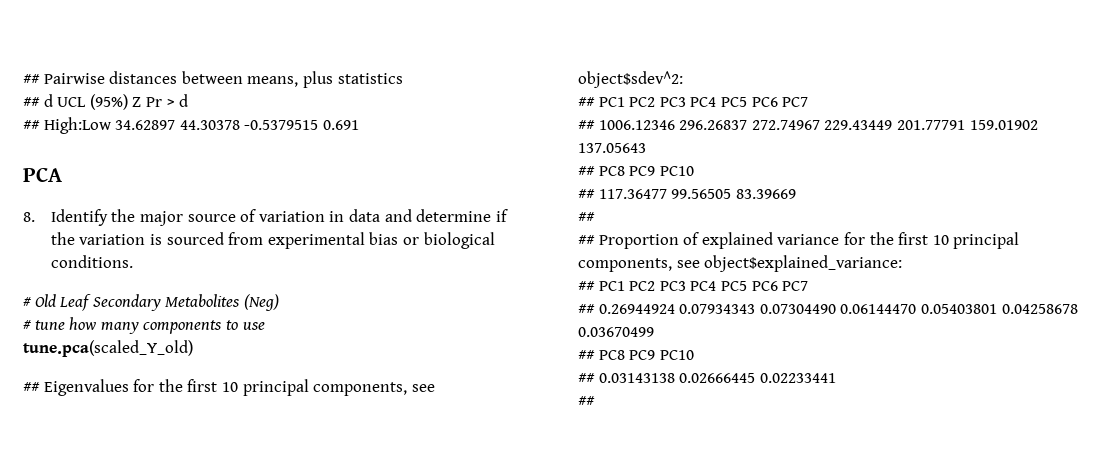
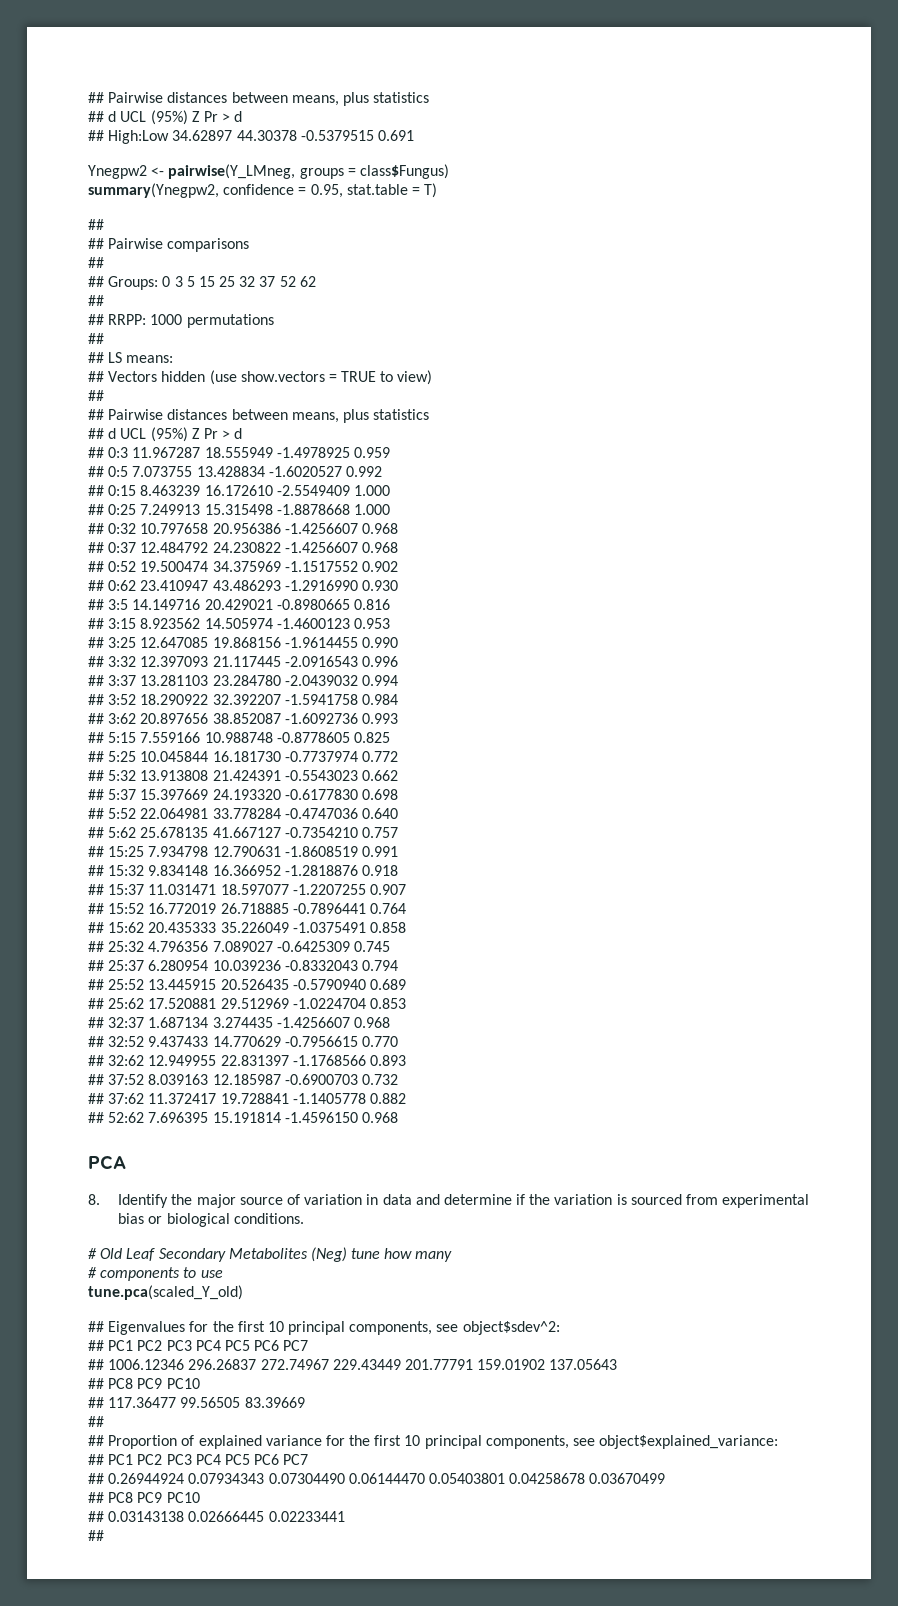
(359, 125) none -> [88,164,449,179] [88,183,438,198] [88,219,104,230] [88,238,250,252] [88,257,104,268] [88,276,316,290] [88,295,104,306] [88,314,274,328] [88,333,104,344] [88,352,174,363] [88,370,433,385] [88,390,104,401] [88,409,430,423] [88,427,243,442] [88,447,390,458] [88,466,382,477] [88,485,390,496] [88,504,390,515] [88,523,398,534] [88,542,398,553] [88,561,398,572] [88,580,398,591] [88,599,390,610] [88,618,390,629] [88,637,398,648] [88,656,398,667] [88,675,398,686] [88,694,398,705] [88,713,398,724] [88,732,390,743] [88,751,398,762] [88,770,398,781] [88,789,398,800] [88,808,398,819] [88,827,398,838] [88,846,398,857] [88,865,398,876] [88,884,406,895] [88,903,406,914] [88,922,406,933] [88,941,390,952] [88,960,398,971] [88,979,406,990] [88,998,406,1009] [88,1017,390,1028] [88,1036,398,1047] [88,1055,406,1066] [88,1074,398,1085] [88,1093,406,1104] [88,1112,398,1123] // Ynegpw2 <- pairwise(Y_LMneg, groups = class$Fungus) // summary(Ynegpw2, confidence = 0.95, stat.table = T) // ## // ## Pairwise comparisons // ## // ## Groups: 0 3 5 15 25 32 37 52 62 // ## // ## RRPP: 1000 permutations // ## // ## LS means: // ## Vectors hidden (use show.vectors = TRUE to view) // ## // ## Pairwise distances between means, plus statistics // ## d UCL (95%) Z Pr > d // ## 0:3 11.967287 18.555949 -1.4978925 0.959 // ## 0:5 7.073755 13.428834 -1.6020527 0.992 // ## 0:15 8.463239 16.172610 -2.5549409 1.000 // ## 0:25 7.249913 15.315498 -1.8878668 1.000 // ## 0:32 10.797658 20.956386 -1.4256607 0.968 // ## 0:37 12.484792 24.230822 -1.4256607 0.968 // ## 0:52 19.500474 34.375969 -1.1517552 0.902 // ## 0:62 23.410947 43.486293 -1.2916990 0.930 // ## 3:5 14.149716 20.429021 -0.8980665 0.816 // ## 3:15 8.923562 14.505974 -1.4600123 0.953 // ## 3:25 12.647085 19.868156 -1.9614455 0.990 // ## 3:32 12.397093 21.117445 -2.0916543 0.996 // ## 3:37 13.281103 23.284780 -2.0439032 0.994 // ## 3:52 18.290922 32.392207 -1.5941758 0.984 // ## 3:62 20.897656 38.852087 -1.6092736 0.993 // ## 5:15 7.559166 10.988748 -0.8778605 0.825 // ## 5:25 10.045844 16.181730 -0.7737974 0.772 // ## 5:32 13.913808 21.424391 -0.5543023 0.662 // ## 5:37 15.397669 24.193320 -0.6177830 0.698 // ## 5:52 22.064981 33.778284 -0.4747036 0.640 // ## 5:62 25.678135 41.667127 -0.7354210 0.757 // ## 15:25 7.934798 12.790631 -1.8608519 0.991 // ## 15:32 9.834148 16.366952 -1.2818876 0.918 // ## 15:37 11.031471 18.597077 -1.2207255 0.907 // ## 15:52 16.772019 26.718885 -0.7896441 0.764 // ## 15:62 20.435333 35.226049 -1.0375491 0.858 // ## 25:32 4.796356 7.089027 -0.6425309 0.745 // ## 25:37 6.280954 10.039236 -0.8332043 0.794 // ## 25:52 13.445915 20.526435 -0.5790940 0.689 // ## 25:62 17.520881 29.512969 -1.0224704 0.853 // ## 32:37 1.687134 3.274435 -1.4256607 0.968 // ## 32:52 9.437433 14.770629 -0.7956615 0.770 // ## 32:62 12.949955 22.831397 -1.1768566 0.893 // ## 37:52 8.039163 12.185987 -0.6900703 0.732 // ## 37:62 11.372417 19.728841 -1.1405778 0.882 // ## 52:62 7.696395 15.191814 -1.4596150 0.968
[23,320,31,330] // # -> (347, 1254) none
(139, 328) none -> [88,1267,97,1278] // #

